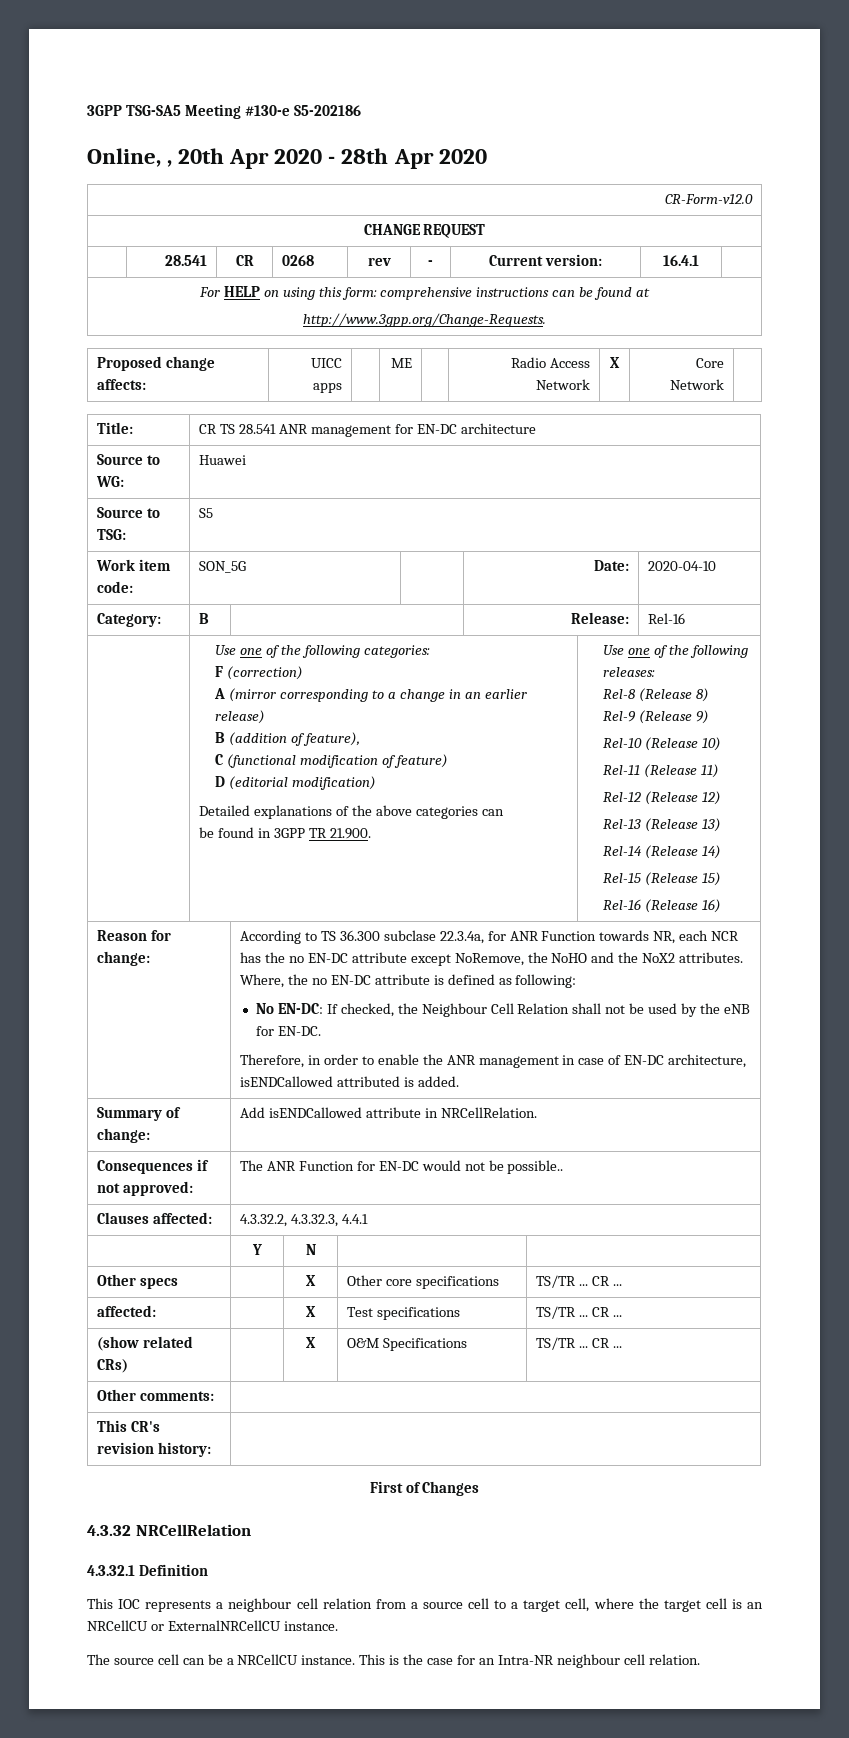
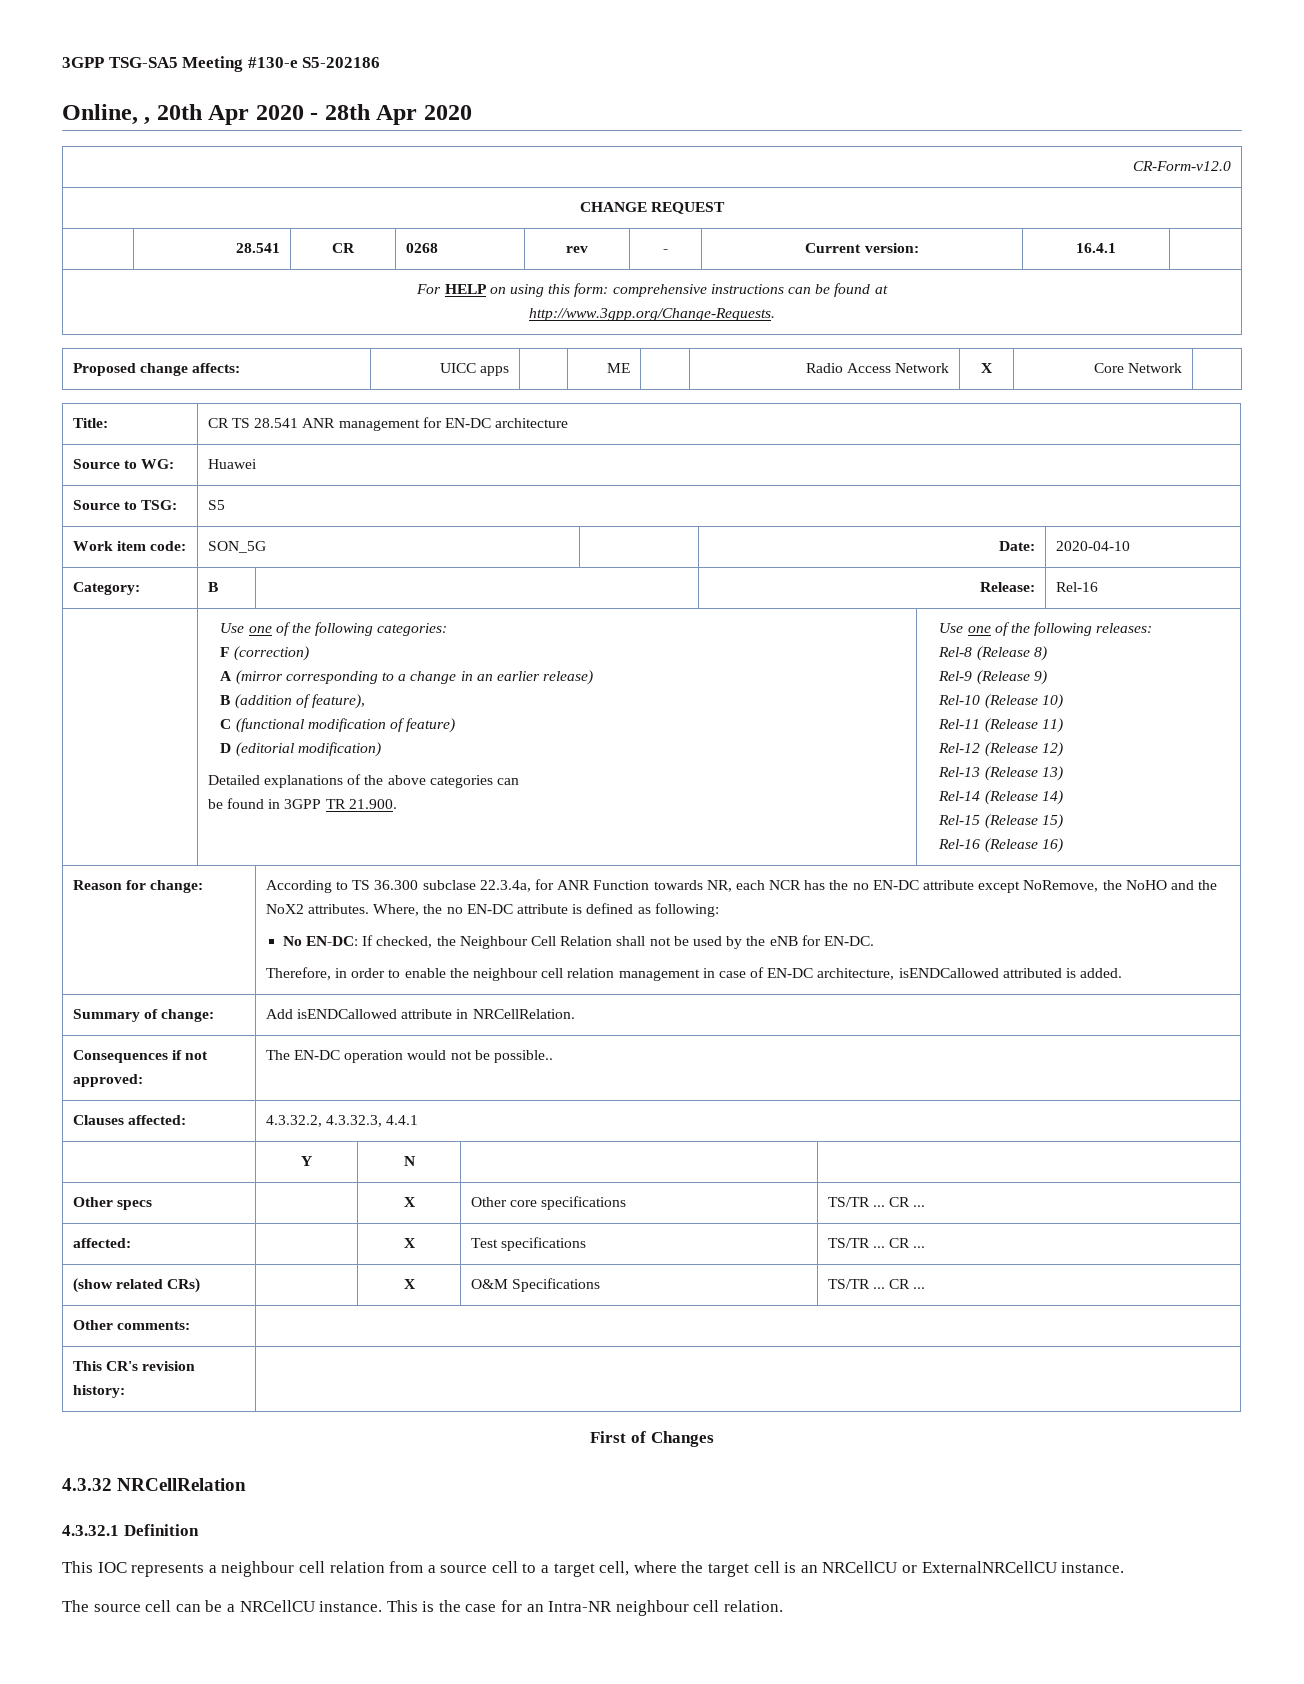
[446,1055,476,1065] ANR -> [472,968,615,981] neighbour cell relation
[267,1161,419,1171] ANR Function for EN-DC -> [294,1050,404,1063] EN-DC operation

